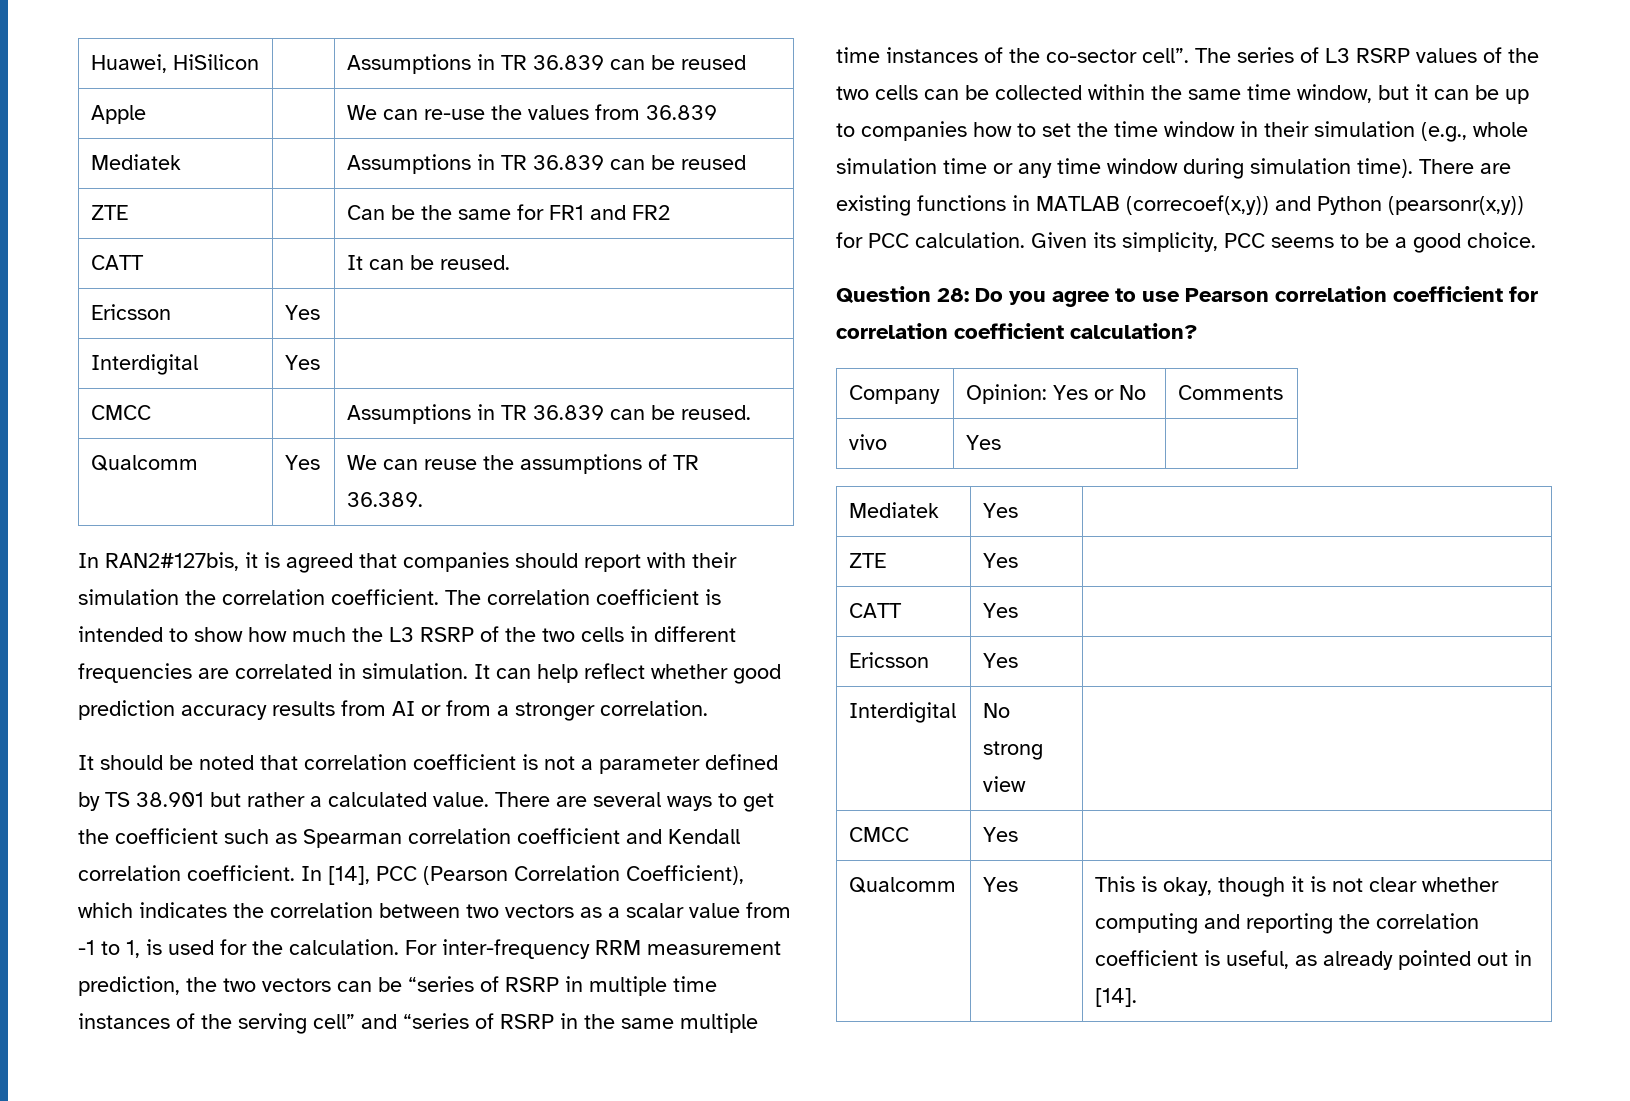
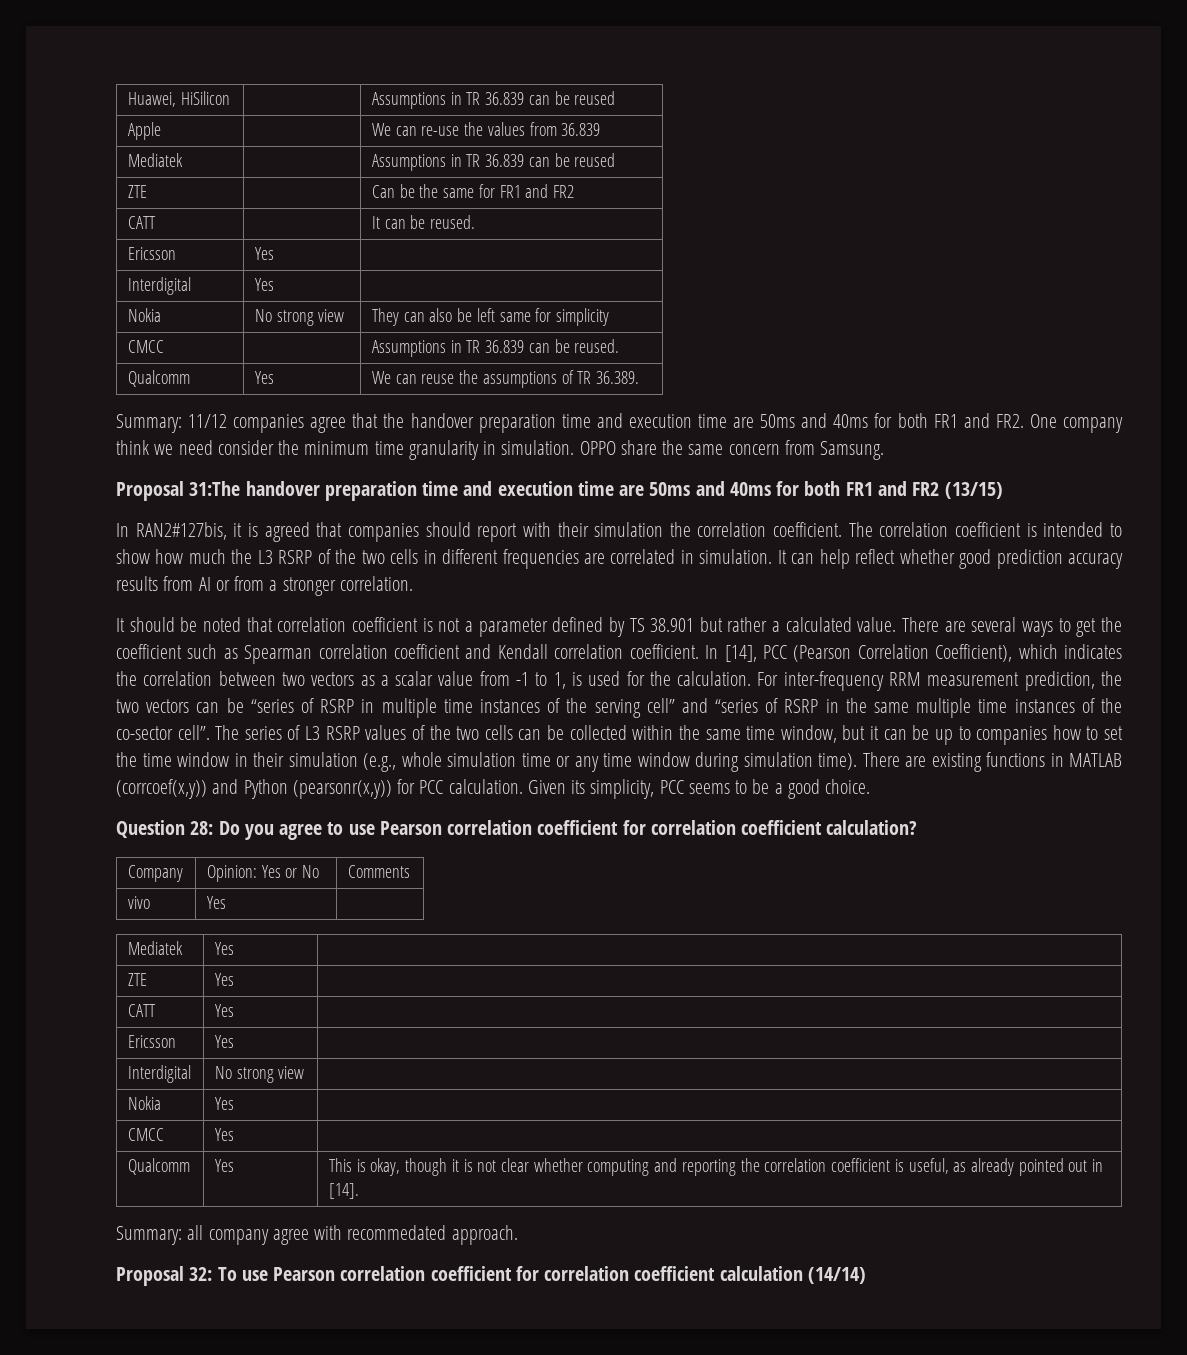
(321, 362) none -> [127,308,161,322] [254,309,345,326] [371,308,609,326] // Nokia | No strong view | They can also be left same for simplicity
(424, 499) none -> [116,413,1124,433] [116,440,885,460] [116,481,1003,501] // Summary: 11/12 companies agree that the handover preparation time and execution time are 50ms and 40ms for both FR1 and FR2. One company think we need consider the minimum time granularity in simulation. OPPO share the same concern from Samsung. // Proposal 31:The handover preparation time and execution time are 50ms and 40ms for both FR1 and FR2 (13/15)
[1126,195,1269,215] (correcoef(x,y)) -> [116,779,207,799] (corrcoef(x,y))
(1027, 784) none -> [127,1096,161,1110] [214,1097,234,1110] // Nokia | Yes |
(1138, 997) none -> [116,1225,518,1245] [116,1266,866,1286] // Summary: all company agree with recommedated approach. // Proposal 32: To use Pearson correlation coefficient for correlation coefficient calculation (14/14)

